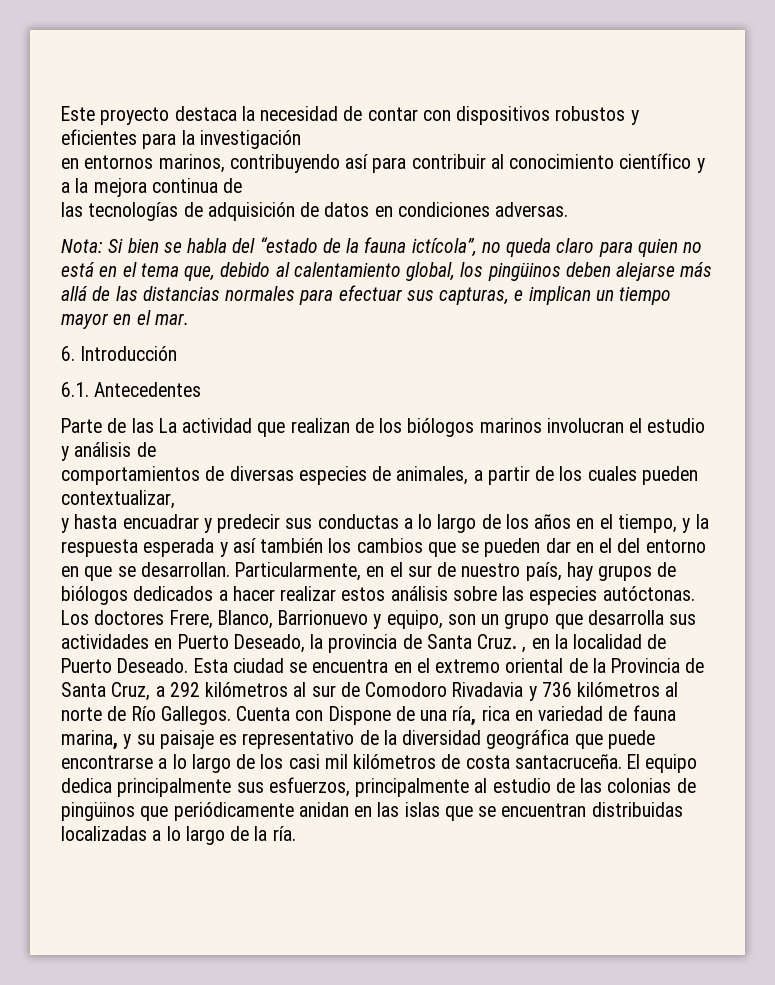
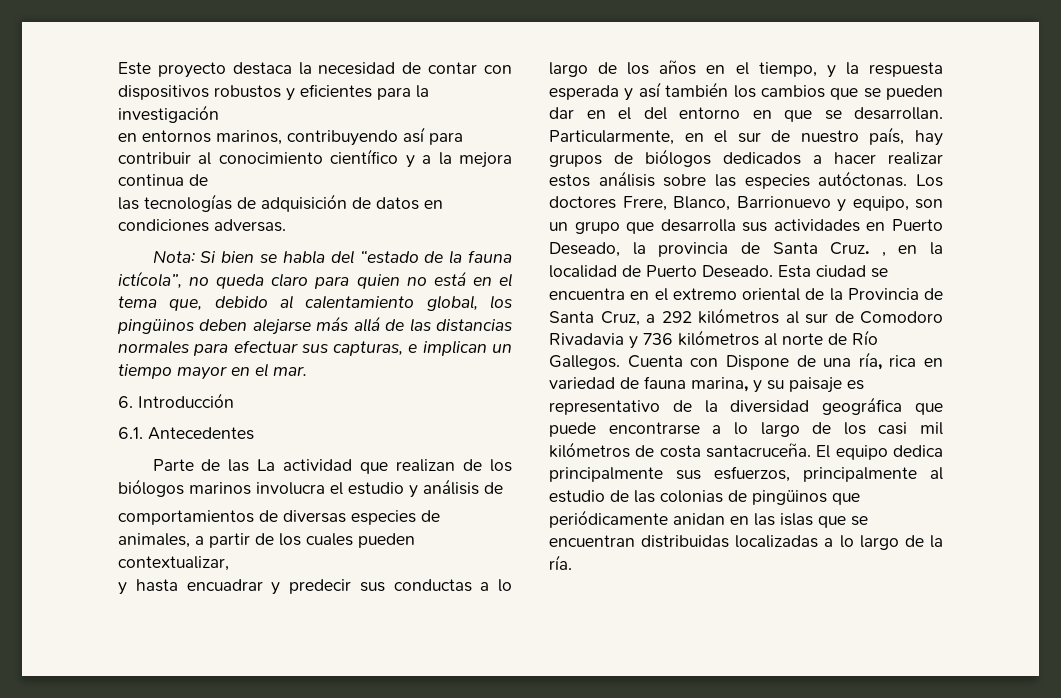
[546,418,624,433] involucran -> [256,482,325,495] involucra

